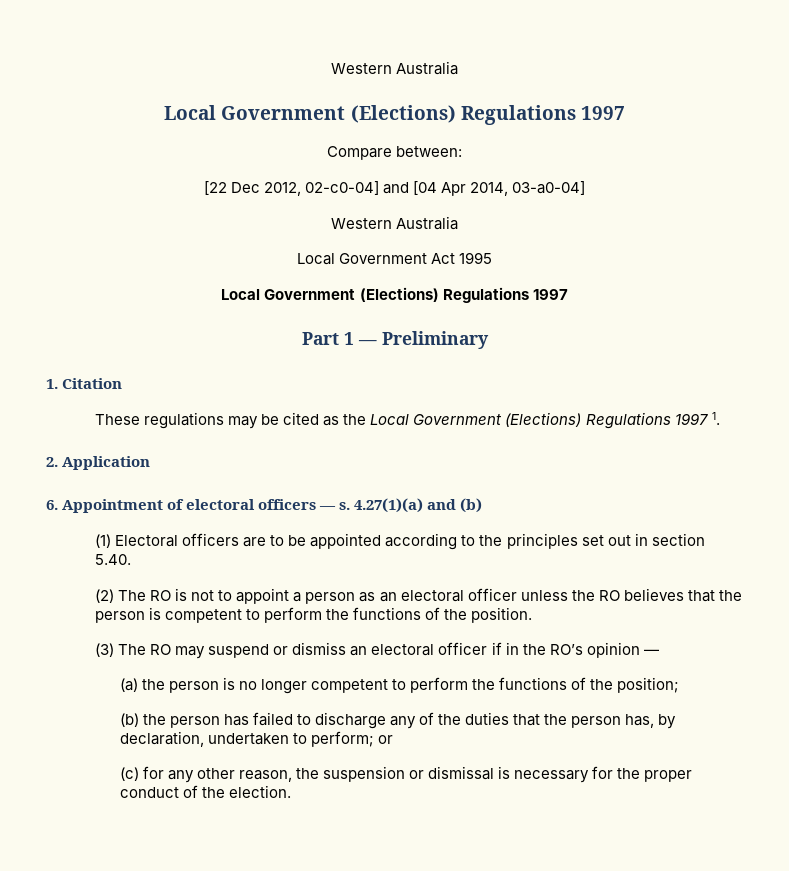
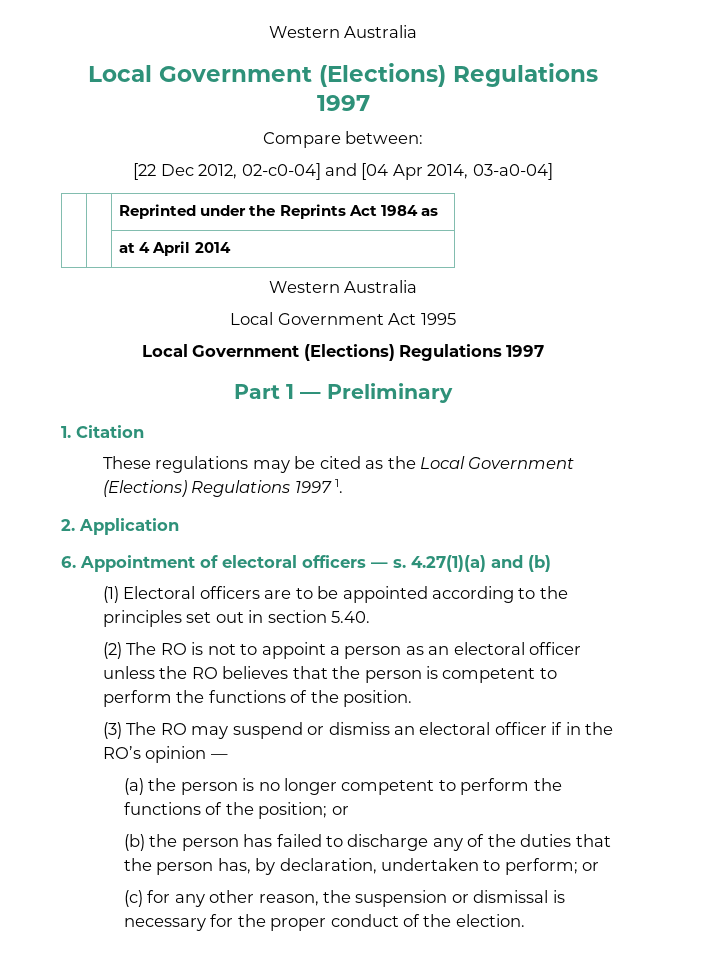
(586, 188) none -> [119,204,438,219] [119,241,231,256] // | | Reprinted under the Reprints Act 1984 as // | | at 4 April 2014
(680, 685) none -> [331,806,349,815] or

